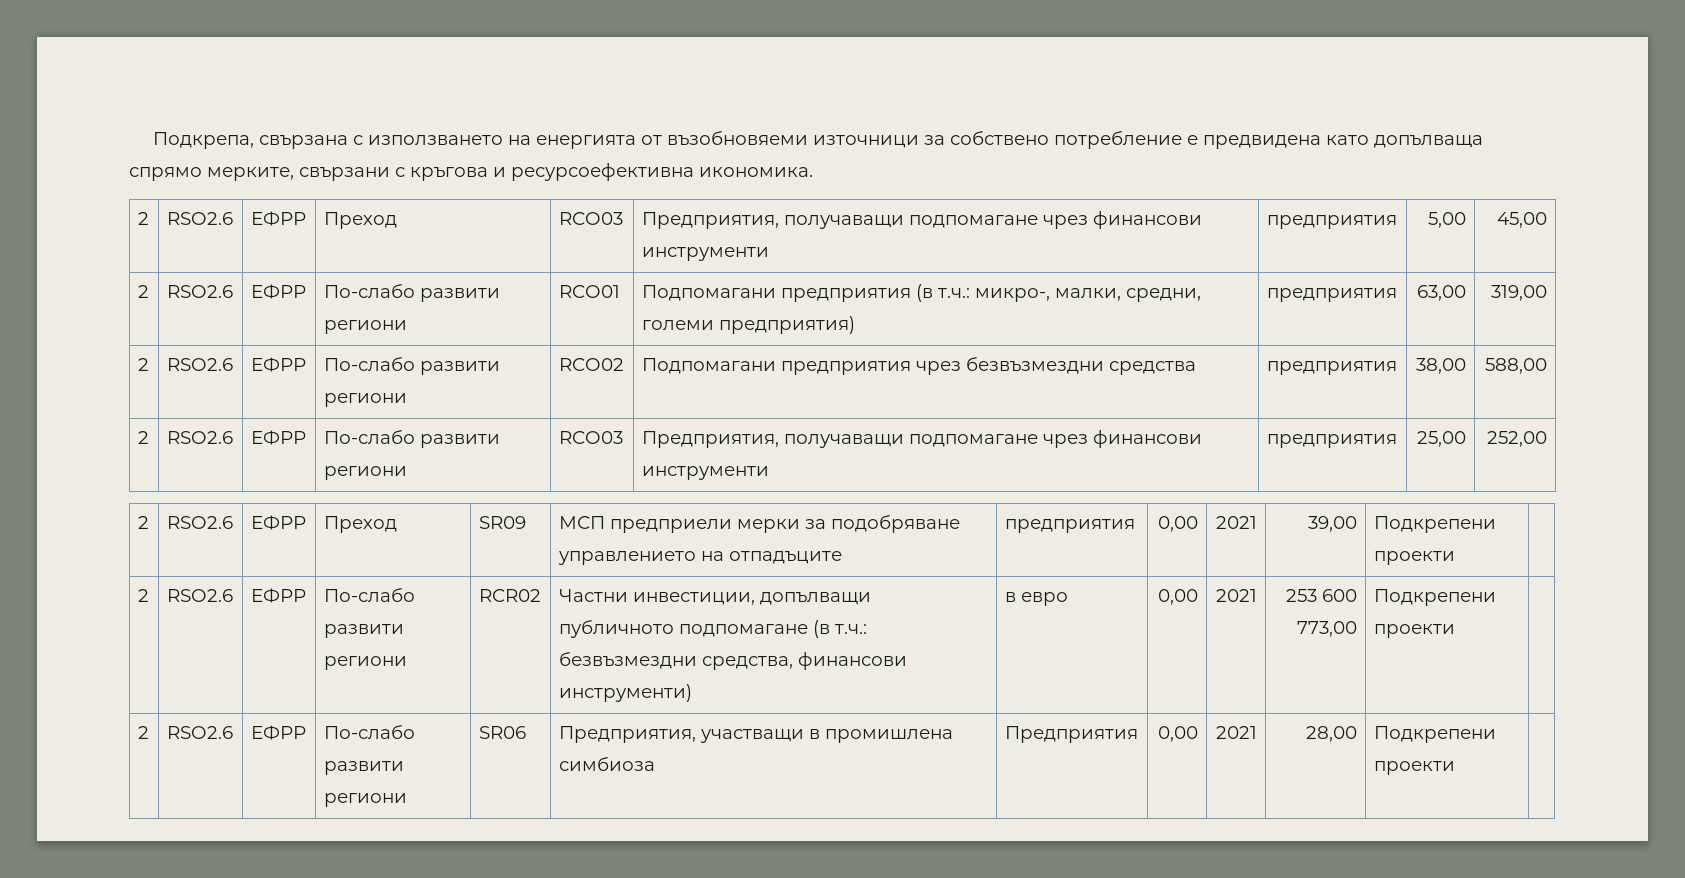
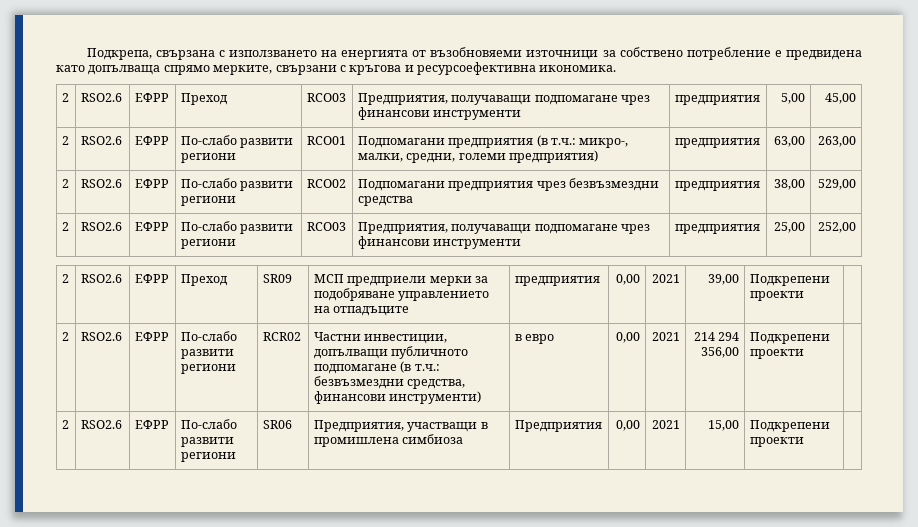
[1491,285,1548,301] 319,00 -> [818,136,857,147] 263,00
[1485,358,1548,374] 588,00 -> [818,179,857,190] 529,00
[1286,589,1358,602] [1297,621,1358,637] 253 600 773,00 -> [693,332,740,341] [701,347,740,358] 214 294 356,00
[1306,726,1358,742] 28,00 -> [708,420,740,431] 15,00

